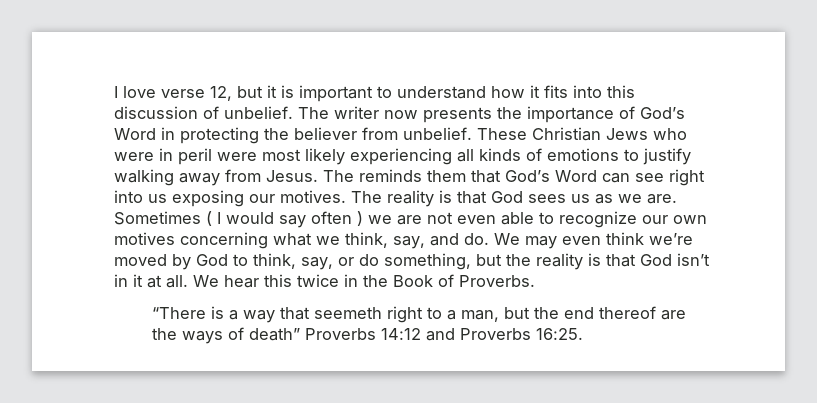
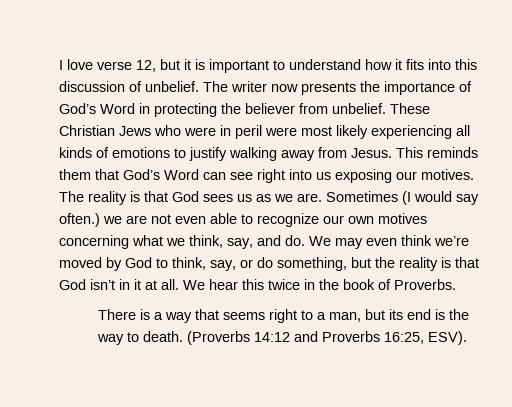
[323,170,354,182] The -> [396,147,423,158] This
[206,211,363,228] ( I would say often ) -> [402,191,479,205] [59,213,100,227] (I would say often.)
[393,275,433,287] Book -> [343,279,375,290] book
[152,307,207,319] “There -> [98,309,137,320] There
[314,307,383,319] seemeth -> [223,312,266,320] seems
[534,306,687,320] [152,327,377,344] the end thereof are the ways of death” Proverbs -> [389,309,470,320] [97,331,251,345] its end is the way to death. (Proverbs
[536,328,584,340] 16:25. -> [384,331,468,345] 16:25, ESV).

